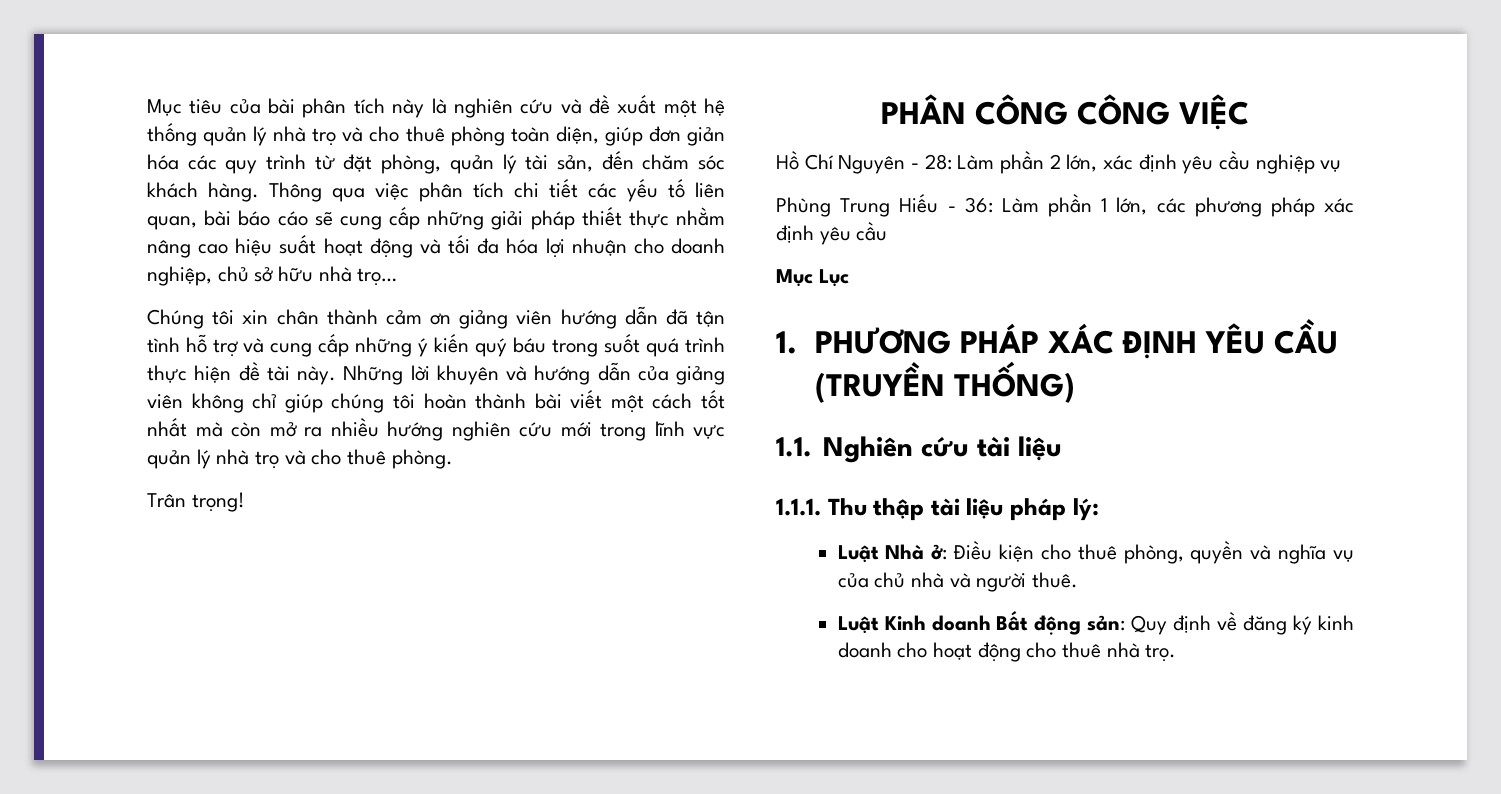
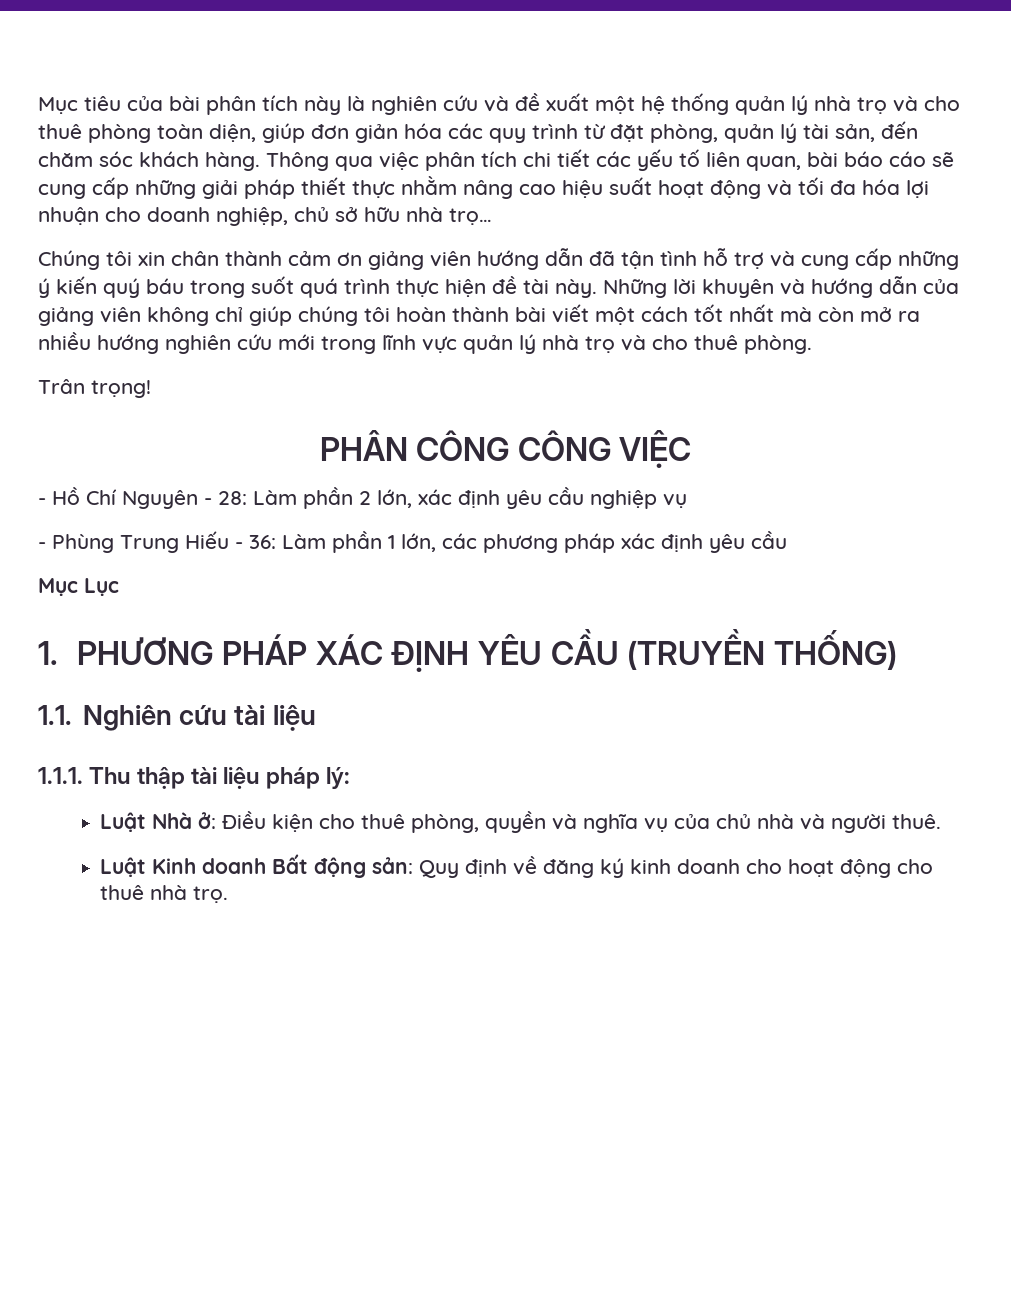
(1249, 112) none -> [38,498,46,505] -
(1342, 166) none -> [38,542,46,549] -

